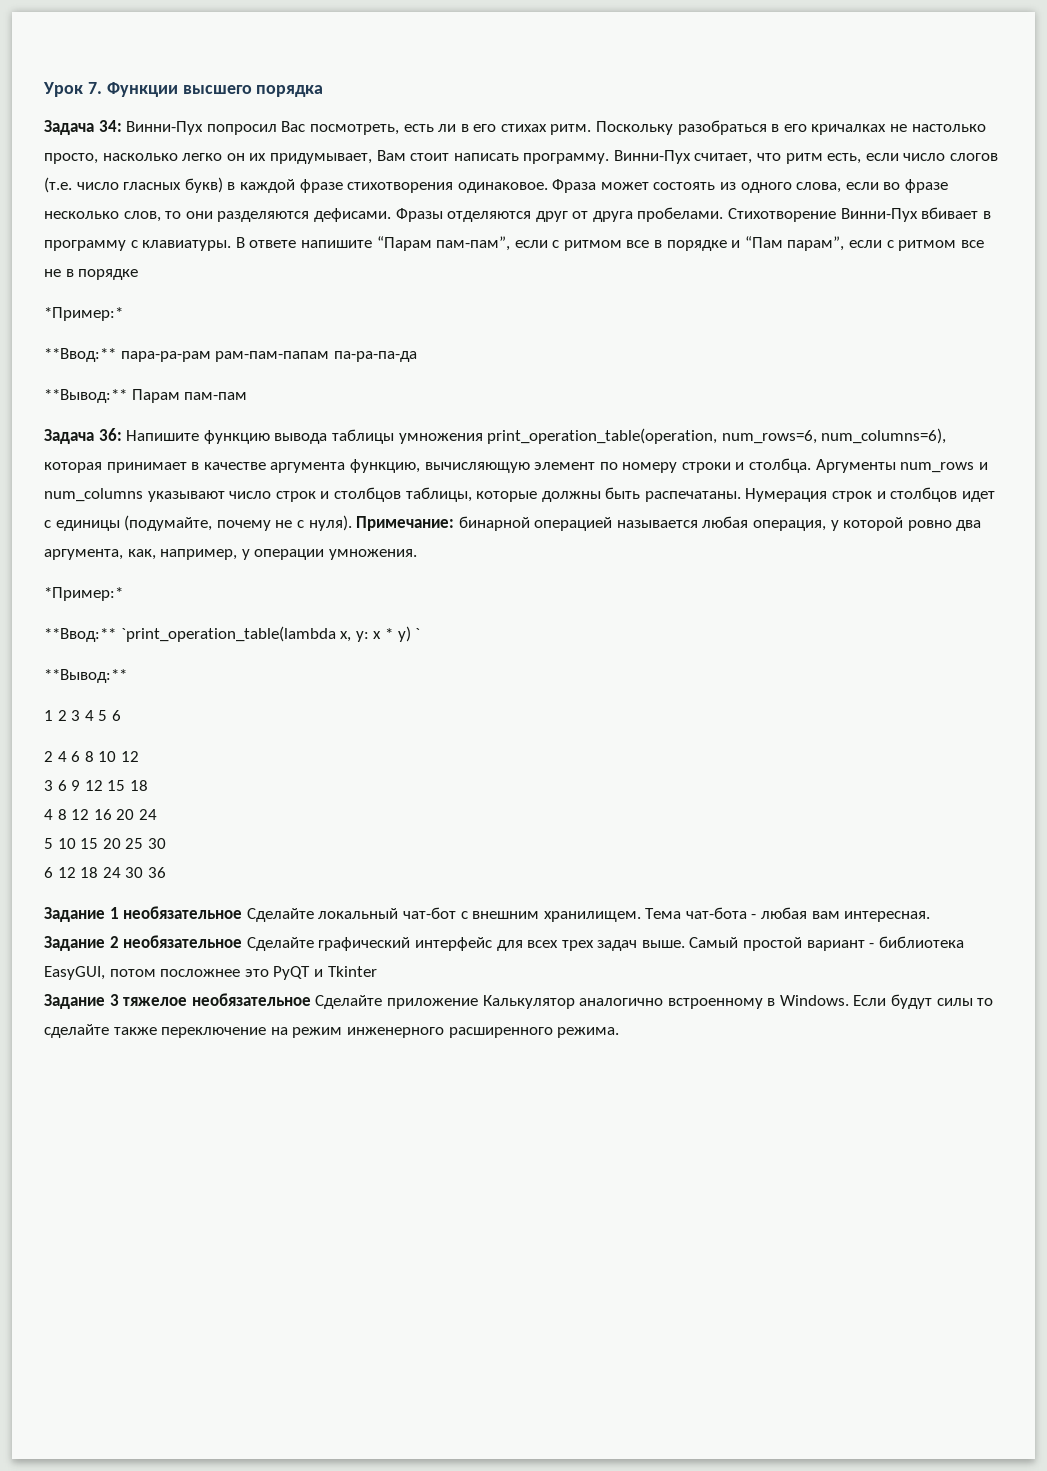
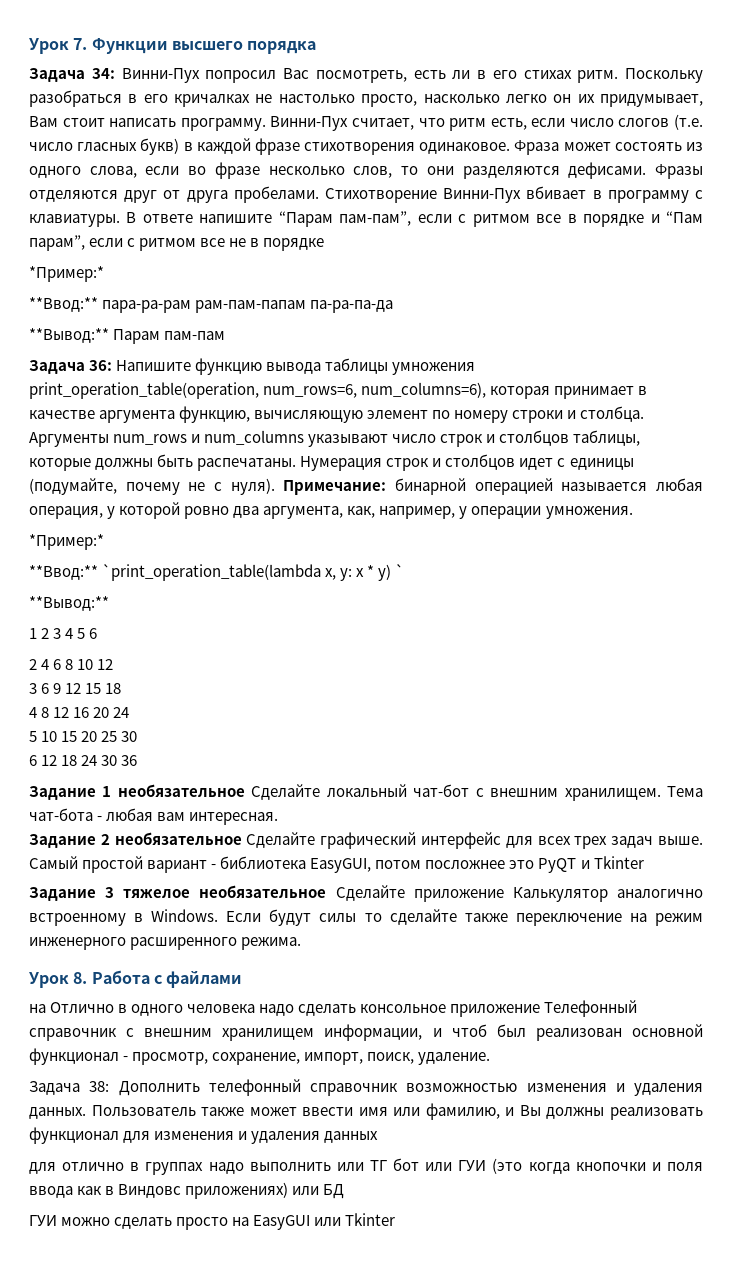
(620, 1032) none -> [29,970,243,988] [29,1000,638,1017] [29,1024,704,1041] [29,1048,491,1065] [29,1079,703,1096] [29,1103,704,1120] [29,1127,379,1144] [29,1158,703,1175] [29,1182,345,1199] [29,1213,396,1230] // Урок 8. Работа с файлами // на Отлично в одного человека надо сделать консольное приложение Телефонный справочник с внешним хранилищем информации, и чтоб был реализован основной функционал - просмотр, сохранение, импорт, поиск, удаление. // Задача 38: Дополнить телефонный справочник возможностью изменения и удаления данных. Пользователь также может ввести имя или фамилию, и Вы должны реализовать функционал для изменения и удаления данных // для отлично в группах надо выполнить или ТГ бот или ГУИ (это когда кнопочки и поля ввода как в Виндовс приложениях) или БД // ГУИ можно сделать просто на EasyGUI или Tkinter

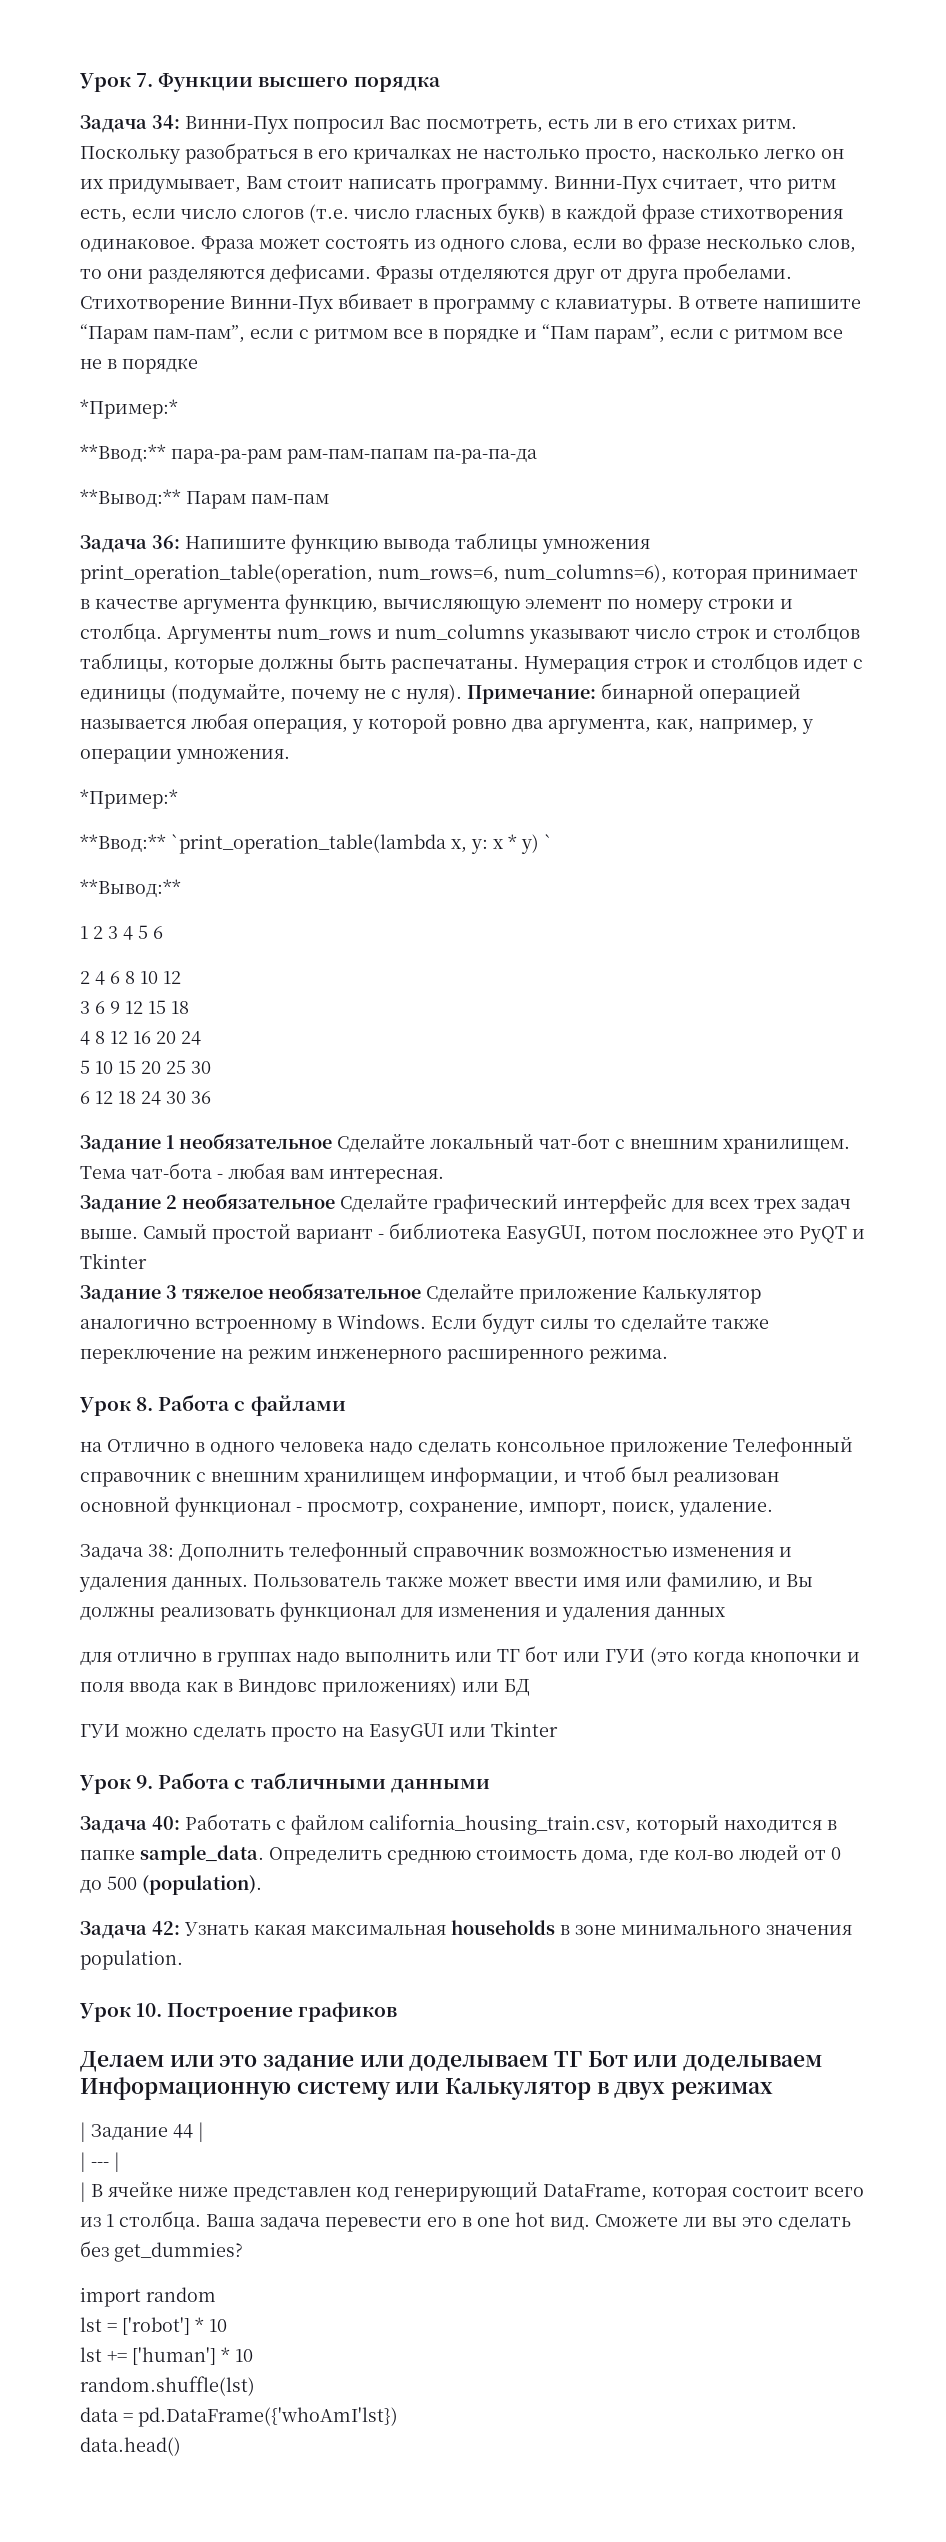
(396, 1219) none -> [80,1772,490,1794] [80,1814,837,1835] [80,1845,841,1865] [80,1875,262,1895] [80,1920,852,1939] [80,1950,183,1970] [80,2002,398,2022] [80,2051,823,2072] [80,2077,774,2100] [80,2122,204,2142] [80,2152,120,2172] [80,2182,864,2202] [80,2211,851,2232] [80,2241,243,2262] [80,2287,216,2307] [80,2317,227,2335] [80,2347,253,2365] [80,2376,255,2396] [80,2407,398,2427] [80,2437,181,2456] // Урок 9. Работа с табличными данными // Задача 40: Работать с файлом california_housing_train.csv, который находится в папке sample_data. Определить среднюю стоимость дома, где кол-во людей от 0 до 500 (population). // Задача 42: Узнать какая максимальная households в зоне минимального значения population. // Урок 10. Построение графиков // Делаем или это задание или доделываем ТГ Бот или доделываем Информационную систему или Калькулятор в двух режимах // | Задание 44 | // | --- | // | В ячейке ниже представлен код генерирующий DataFrame, которая состоит всего из 1 столбца. Ваша задача перевести его в one hot вид. Сможете ли вы это сделать без get_dummies? // import random // lst = ['robot'] * 10 // lst += ['human'] * 10 // random.shuffle(lst) // data = pd.DataFrame({'whoAmI'lst}) // data.head()

